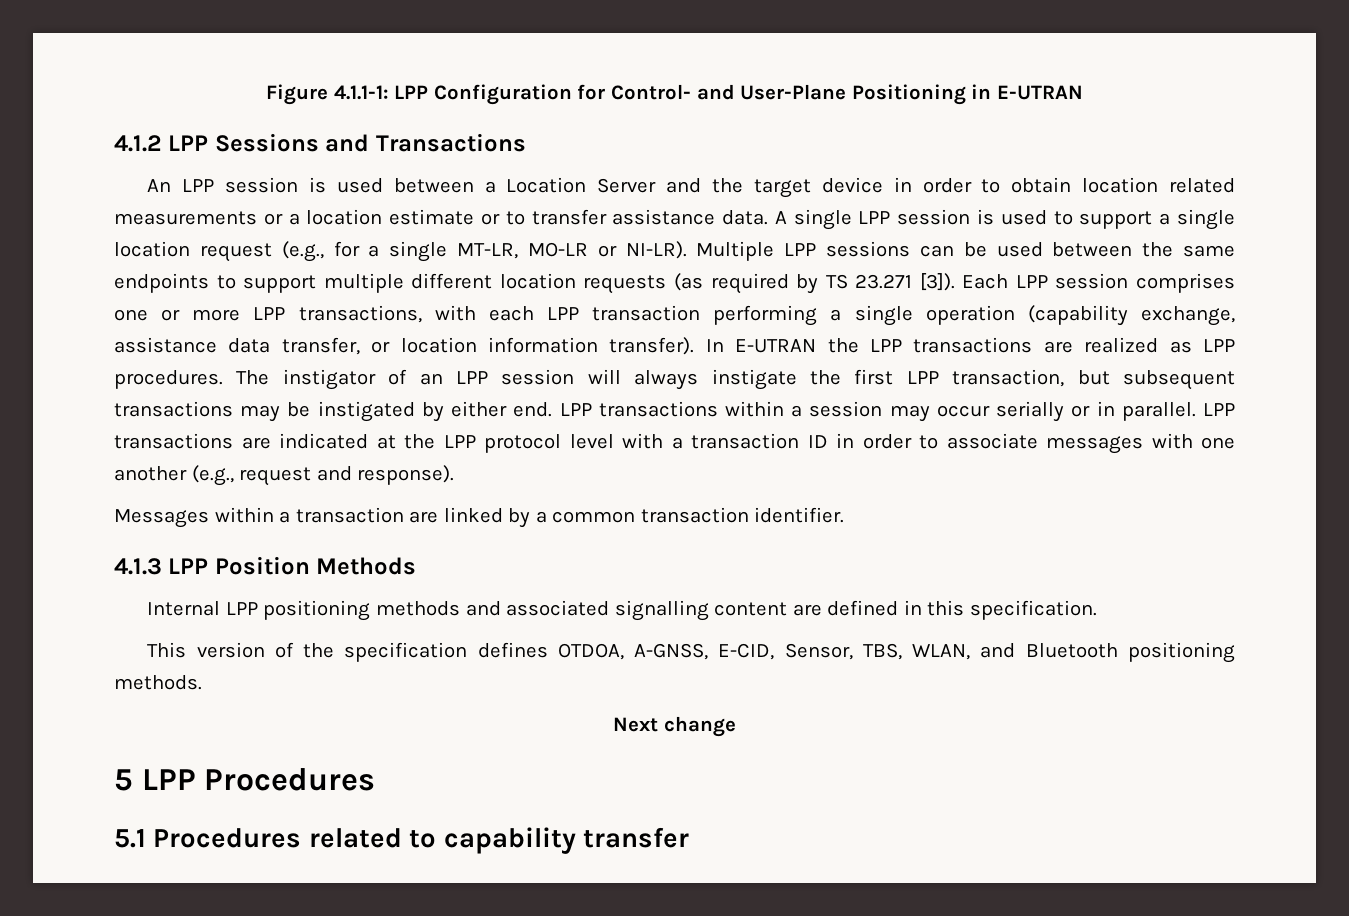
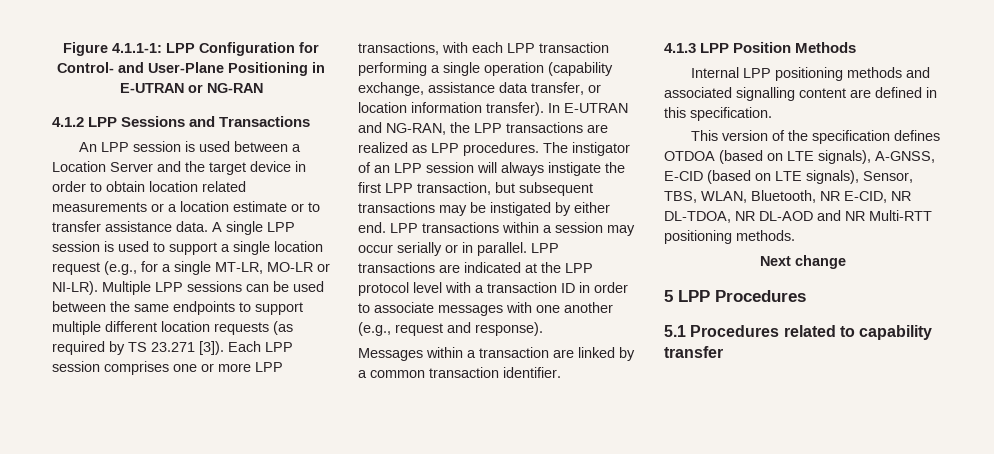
(1083, 92) none -> [187,83,263,93] or NG-RAN
(817, 346) none -> [358,122,446,135] and NG-RAN,
[557,643,1118,660] OTDOA, A-GNSS, E-CID, Sensor, TBS, WLAN, and Bluetooth -> [664,150,935,164] [664,170,913,184] [664,190,911,203] [664,210,932,223] OTDOA (based on LTE signals), A-GNSS, E-CID (based on LTE signals), Sensor, TBS, WLAN, Bluetooth, NR E-CID, NR DL-TDOA, NR DL-AOD and NR Multi-RTT

